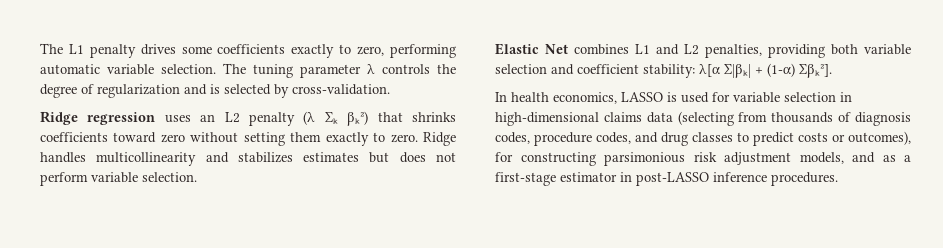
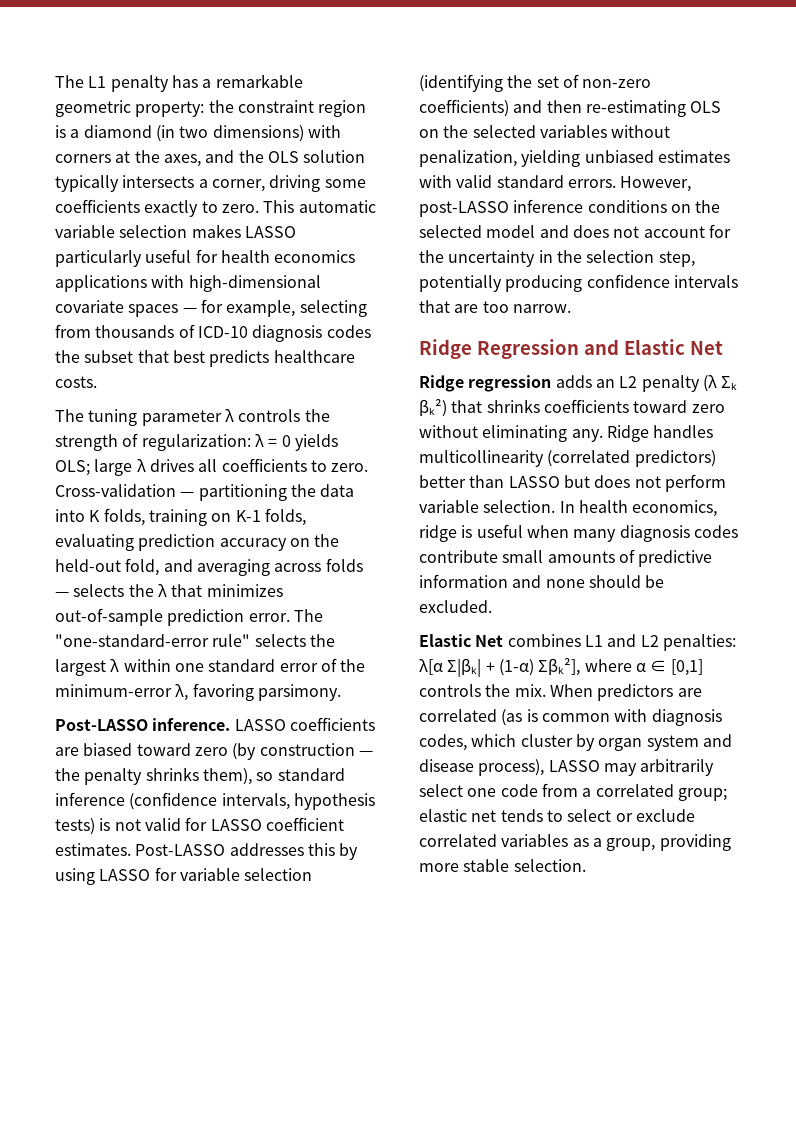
[140,44,457,58] [40,64,216,75] drives some coefficients exactly to zero, performing automatic variable selection. -> [171,74,303,88] [55,100,367,117] [55,125,341,142] [55,150,366,167] [55,175,366,192] [55,199,376,217] [55,224,296,238] [55,249,356,267] [55,275,321,292] [55,299,367,317] [55,324,371,342] [55,350,355,367] [55,376,97,388] has a remarkable geometric property: the constraint region is a diamond (in two dimensions) with corners at the axes, and the OLS solution typically intersects a corner, driving some coefficients exactly to zero. This automatic variable selection makes LASSO particularly useful for health economics applications with high-dimensional covariate spaces — for example, selecting from thousands of ICD-10 diagnosis codes the subset that best predicts healthcare costs. //
[40,84,390,98] degree of regularization and is selected by cross-validation. -> [55,433,338,451] [55,458,369,476] [55,484,355,501] [55,508,306,526] [55,534,340,551] [55,558,363,576] [55,584,283,597] [55,608,323,626] [55,634,335,647] [55,658,366,676] [55,683,341,701] [55,717,375,731] [55,743,373,760] [55,767,345,785] [55,792,375,810] [55,817,344,835] [55,843,359,860] [55,867,313,885] [419,74,652,92] [419,99,722,117] [419,125,671,138] [419,150,730,167] [419,175,692,192] [419,199,721,217] [419,224,731,238] [419,250,695,267] [419,274,738,292] [419,300,571,313] [419,339,723,359] strength of regularization: λ = 0 yields OLS; large λ drives all coefficients to zero. Cross-validation — partitioning the data into K folds, training on K-1 folds, evaluating prediction accuracy on the held-out fold, and averaging across folds — selects the λ that minimizes out-of-sample prediction error. The "one-standard-error rule" selects the largest λ within one standard error of the minimum-error λ, favoring parsimony. // Post-LASSO inference. LASSO coefficients are biased toward zero (by construction — the penalty shrinks them), so standard inference (confidence intervals, hypothesis tests) is not valid for LASSO coefficient estimates. Post-LASSO addresses this by using LASSO for variable selection (identifying the set of non-zero coefficients) and then re-estimating OLS on the selected variables without penalization, yielding unbiased estimates with valid standard errors. However, post-LASSO inference conditions on the selected model and does not account for the uncertainty in the selection step, potentially producing confidence intervals that are too narrow. // Ridge Regression and Elastic Net
[164,115,191,123] uses -> [555,375,592,388] adds
[243,132,457,146] [40,152,360,166] setting them exactly to zero. Ridge handles multicollinearity and stabilizes estimates -> [482,425,714,442] [419,450,716,467] [419,475,560,488] eliminating any. Ridge handles multicollinearity (correlated predictors) better than LASSO
(197, 177) none -> [559,500,718,517] [419,524,738,542] [419,549,713,567] [419,574,665,588] [419,600,492,613] In health economics, ridge is useful when many diagnosis codes contribute small amounts of predictive information and none should be excluded.
[705,44,911,58] [495,63,832,78] [495,92,852,104] [495,111,911,126] [495,131,911,146] [495,152,911,166] [495,172,838,186] penalties, providing both variable selection and coefficient stability: λ[α Σ|βₖ| + (1-α) Σβₖ²]. // In health economics, LASSO is used for variable selection in high-dimensional claims data (selecting from thousands of diagnosis codes, procedure codes, and drug classes to predict costs or outcomes), for constructing parsimonious risk adjustment models, and as a first-stage estimator in post-LASSO inference procedures. -> [662,634,736,651] [419,658,703,677] [419,684,702,701] [419,709,722,726] [419,734,732,751] [419,759,715,776] [419,783,727,801] [419,809,695,822] [419,834,731,851] [419,859,586,872] penalties: λ[α Σ|βₖ| + (1-α) Σβₖ²], where α ∈ [0,1] controls the mix. When predictors are correlated (as is common with diagnosis codes, which cluster by organ system and disease process), LASSO may arbitrarily select one code from a correlated group; elastic net tends to select or exclude correlated variables as a group, providing more stable selection.

